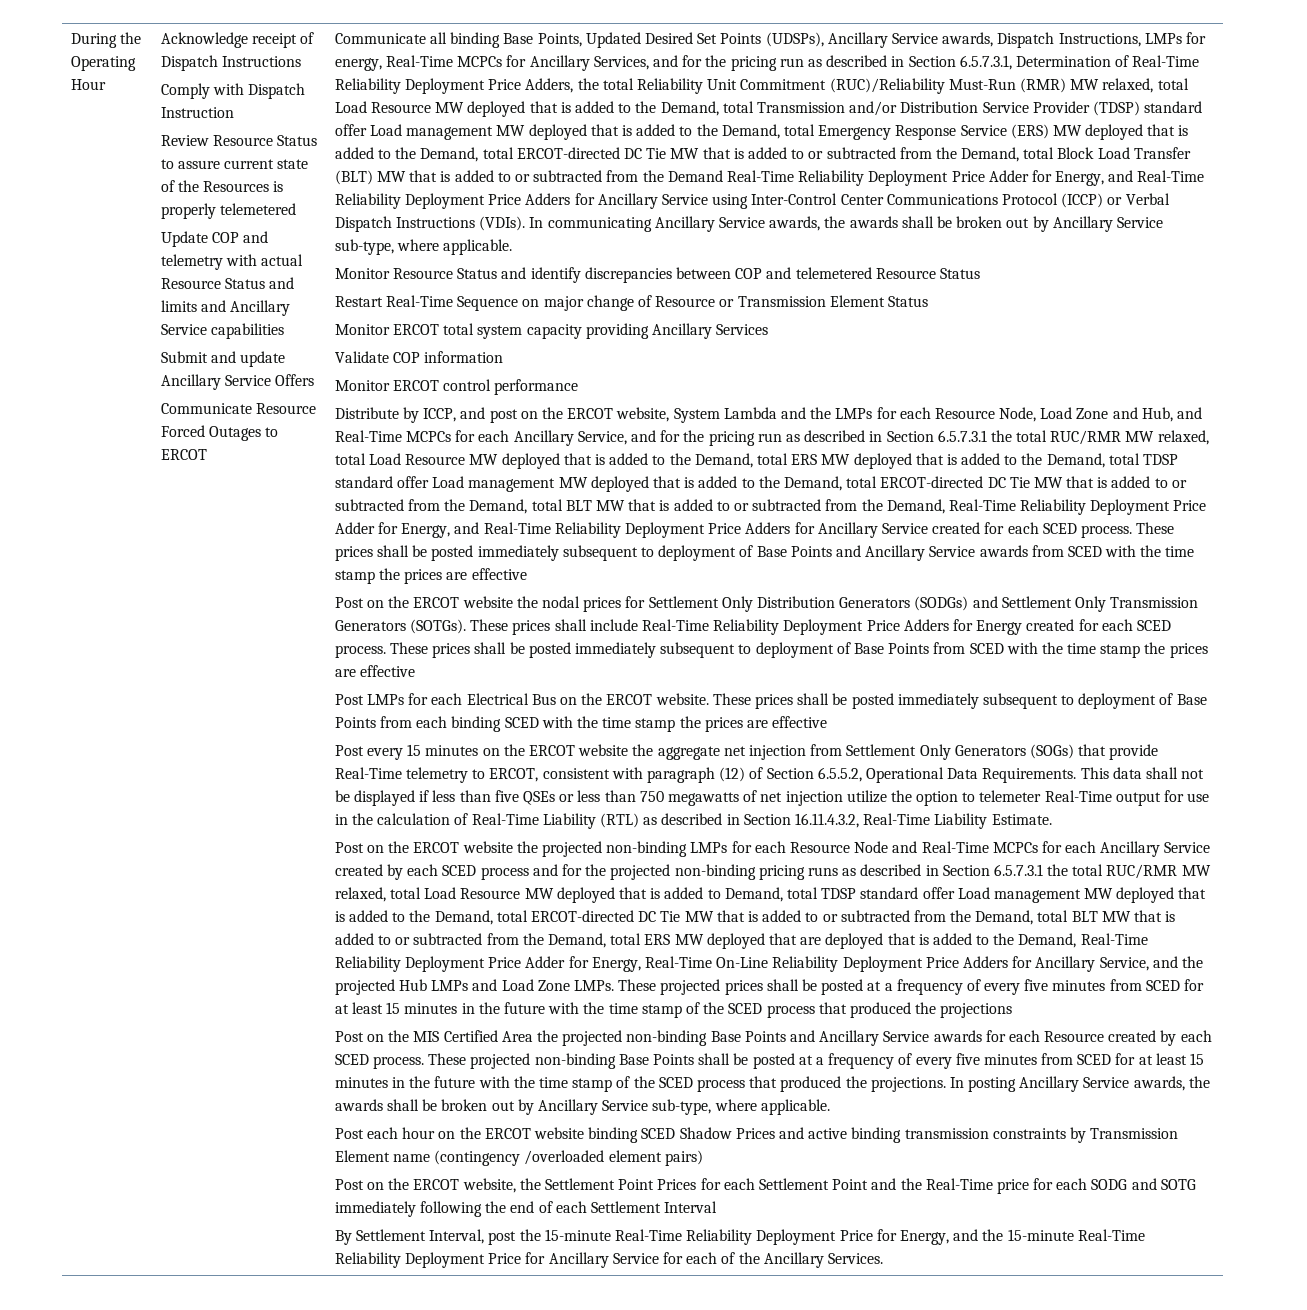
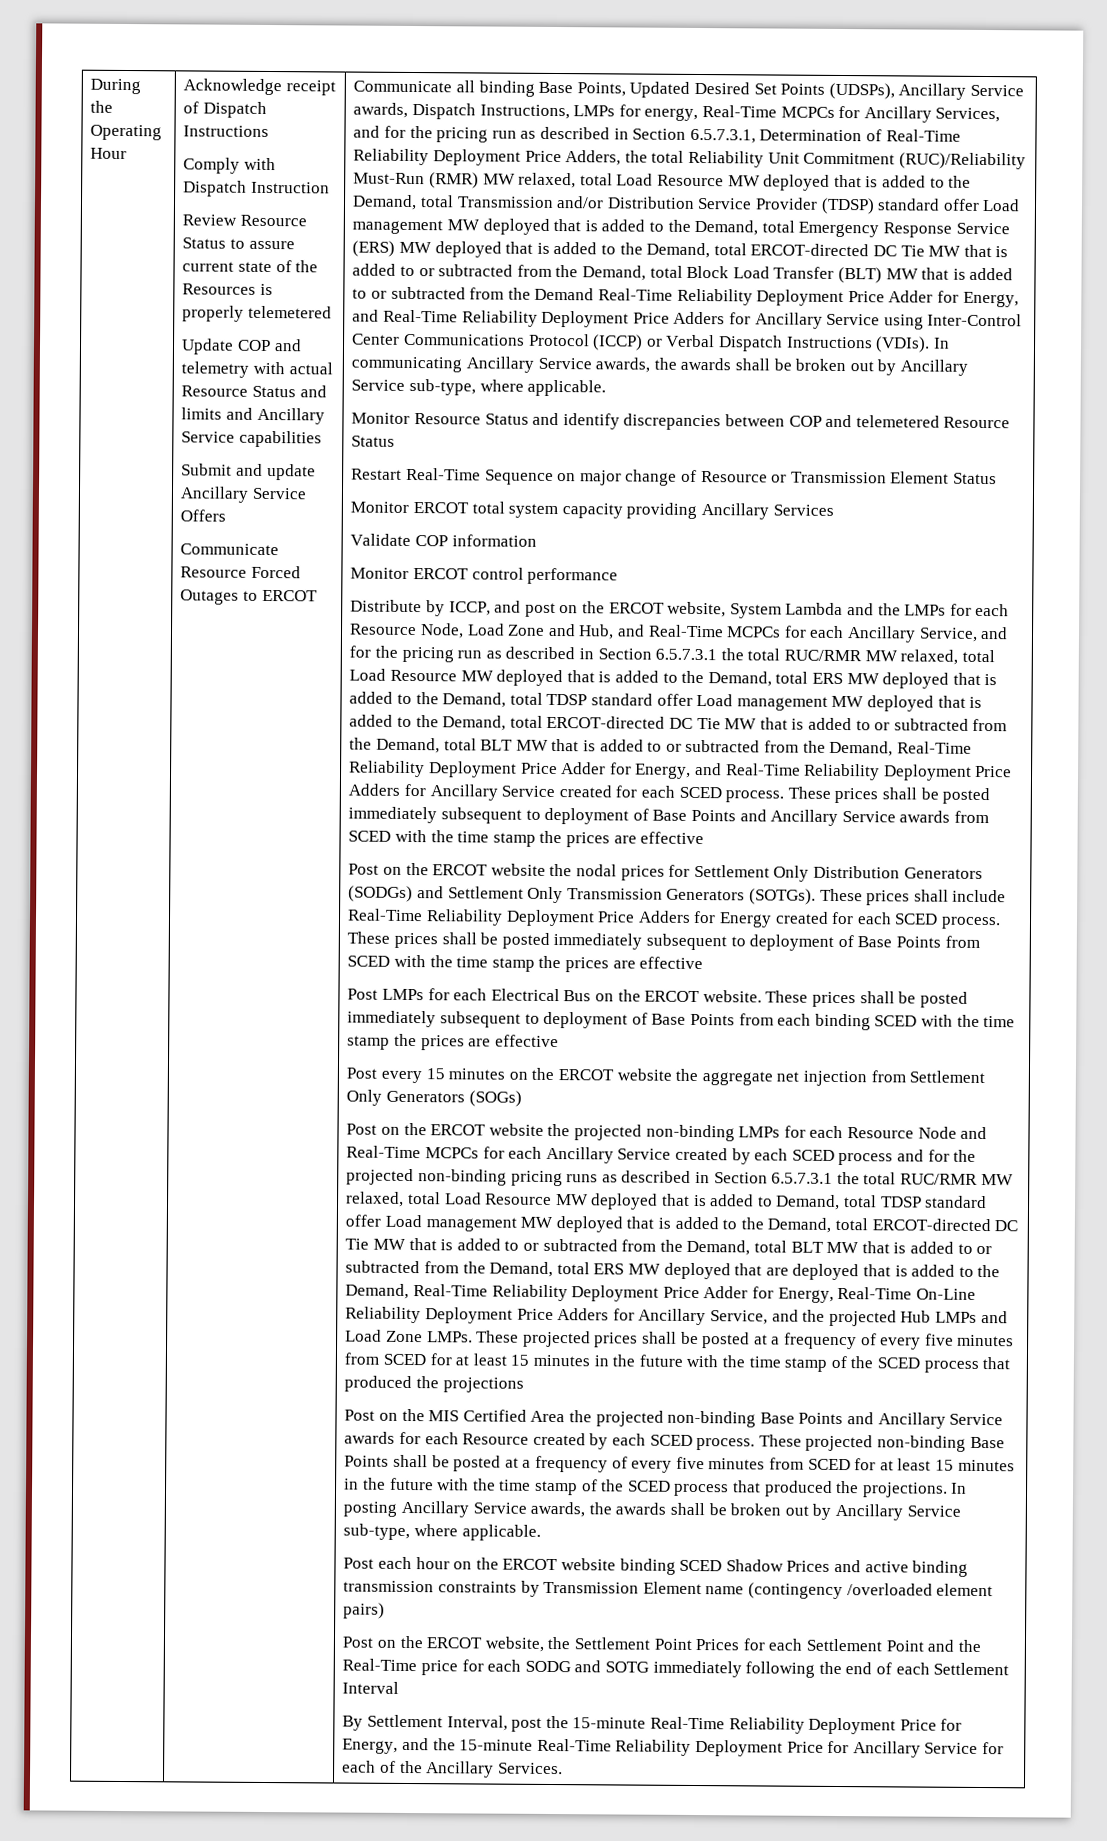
[1078,744,1159,760] [334,767,1205,783] [334,790,1210,806] [334,813,1052,829] that provide Real-Time telemetry to ERCOT, consistent with paragraph (12) of Section 6.5.5.2, Operational Data Requirements. This data shall not be displayed if less than five QSEs or less than 750 megawatts of net injection utilize the option to telemeter Real-Time output for use in the calculation of Real-Time Liability (RTL) as described in Section 16.11.4.3.2, Real-Time Liability Estimate. -> (522, 1098) none

